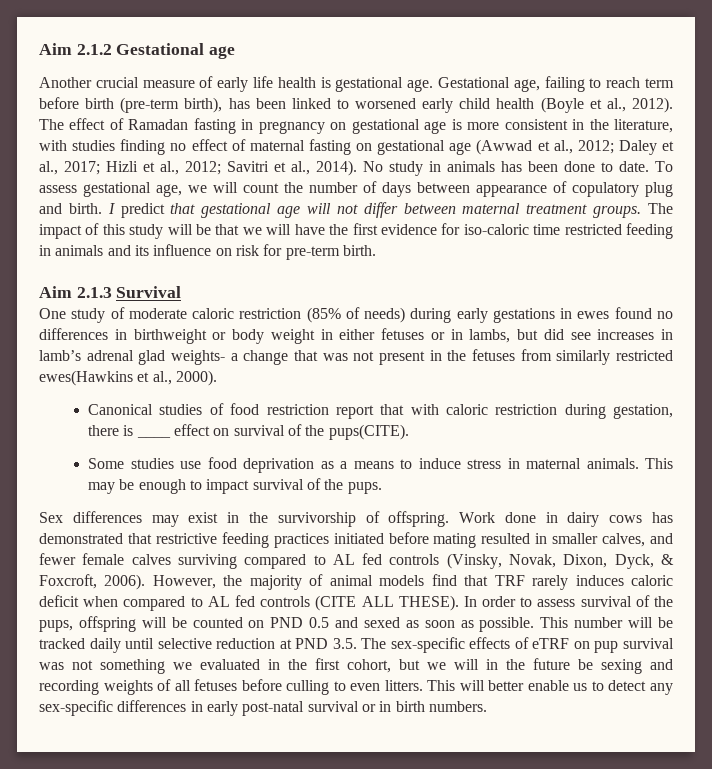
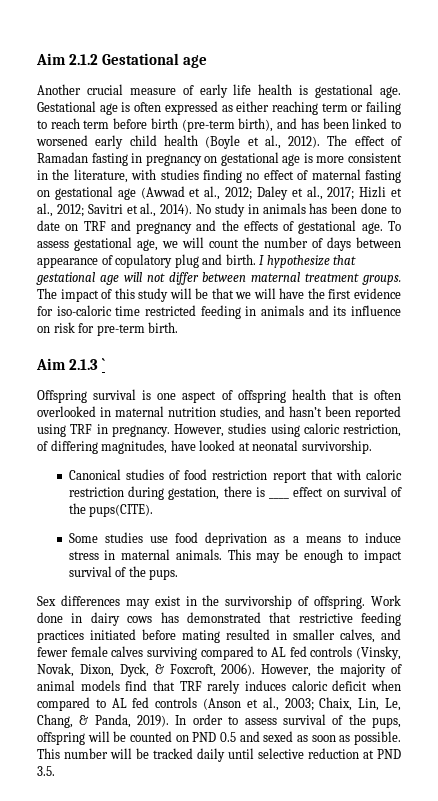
[513,79,540,92] age, -> [99,101,364,115] age is often expressed as either reaching term or
(223, 105) none -> [277,118,298,129] and
[619,161,649,172] date. -> [37,220,383,234] date on TRF and pregnancy and the effects of gestational age.
[120,203,165,218] predict -> [266,255,330,268] hypothesize
[116,286,182,298] [39,307,673,323] [39,328,673,344] [39,349,674,365] [39,370,217,386] Survival // One study of moderate caloric restriction (85% of needs) during early gestations in ewes found no differences in birthweight or body weight in either fetuses or in lambs, but did see increases in lamb’s adrenal glad weights- a change that was not present in the fetuses from similarly restricted ewes(Hawkins et al., 2000). -> [102,358,106,370] [37,389,401,403] [37,406,401,420] [37,423,401,437] [37,440,372,454] ` // Offspring survival is one aspect of offspring health that is often overlooked in maternal nutrition studies, and hasn’t been reported using TRF in pregnancy. However, studies using caloric restriction, of differing magnitudes, have looked at neonatal survivorship.
[315,595,459,611] (CITE ALL THESE). -> [203,697,401,711] [37,714,170,728] (Anson et al., 2003; Chaix, Lin, Le, Chang, & Panda, 2019).
[361,637,674,653] [39,658,673,674] [39,679,673,695] [39,700,487,716] The sex-specific effects of eTRF on pup survival was not something we evaluated in the first cohort, but we will in the future be sexing and recording weights of all fetuses before culling to even litters. This will better enable us to detect any sex-specific differences in early post-natal survival or in birth numbers. -> (55, 771) none

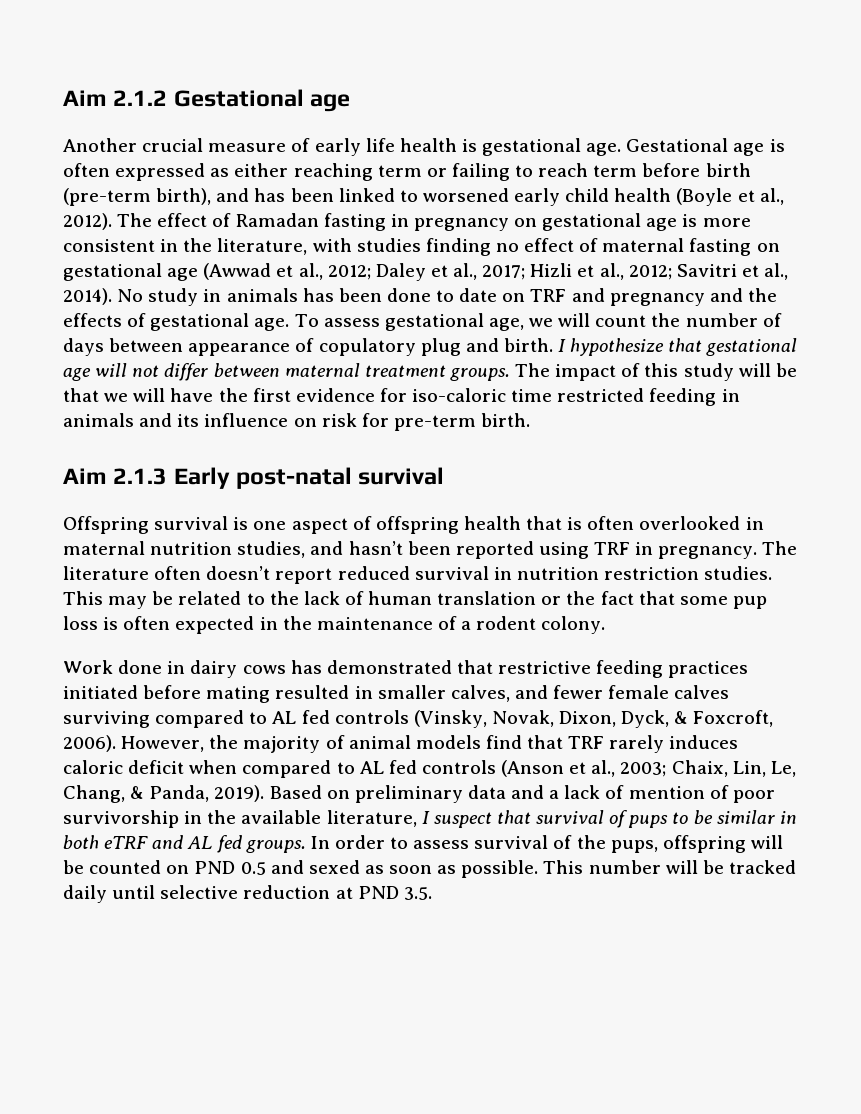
[102,358,106,370] ` -> [173,467,445,489] Early post-natal survival
[174,423,401,437] [37,440,372,454] [68,469,403,483] [68,486,265,500] [269,497,290,499] [293,486,403,497] [68,503,154,517] [68,532,401,546] [68,549,403,563] [68,566,179,580] [37,595,366,609] However, studies using caloric restriction, of differing magnitudes, have looked at neonatal survivorship. // Canonical studies of food restriction report that with caloric restriction during gestation, there is ____ effect on survival of the pups(CITE). // Some studies use food deprivation as a means to induce stress in maternal animals. This may be enough to impact survival of the pups. // Sex differences may exist in the survivorship of offspring. -> [762,541,798,555] [63,566,773,584] [63,591,767,609] [63,616,606,634] The literature often doesn’t report reduced survival in nutrition restriction studies. This may be related to the lack of human translation or the fact that some pup loss is often expected in the maintenance of a rodent colony. //
(170, 721) none -> [269,785,775,803] [63,810,797,828] [63,835,306,853] Based on preliminary data and a lack of mention of poor survivorship in the available literature, I suspect that survival of pups to be similar in both eTRF and AL fed groups.

